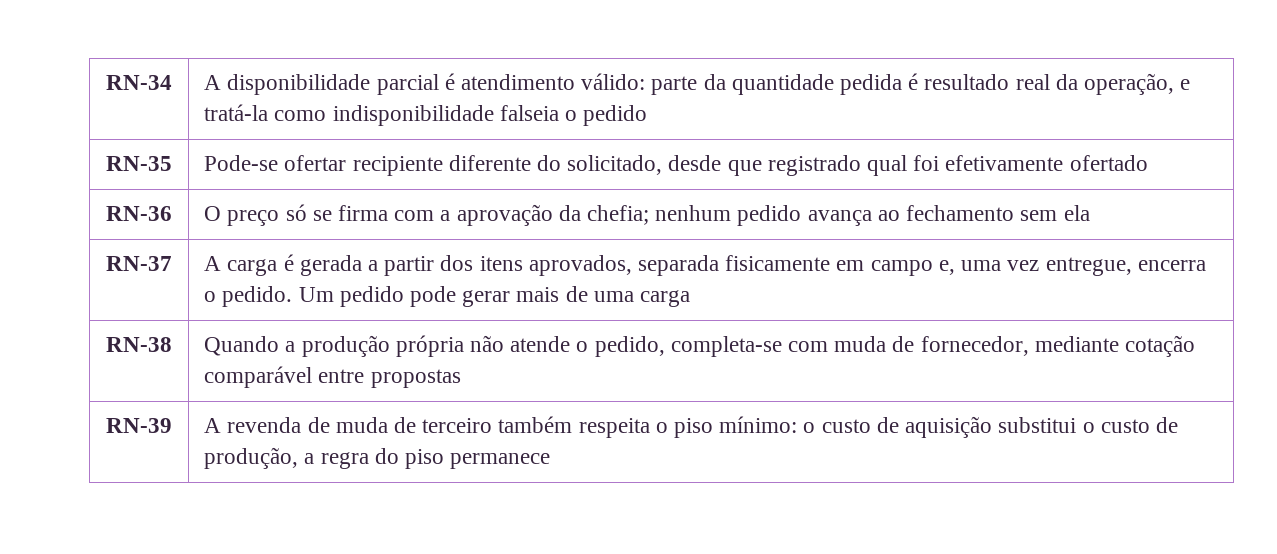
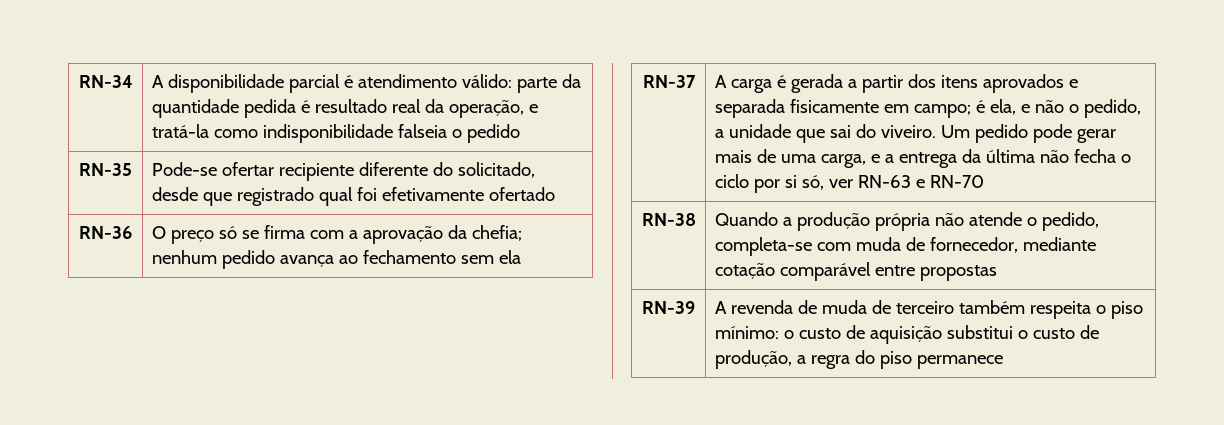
[528,255,632,276] aprovados, -> [982,74,1078,93] aprovados e
[870,257,1206,276] [204,286,293,307] campo e, uma vez entregue, encerra o pedido. -> [913,99,1141,118] [714,124,936,143] campo; é ela, e não o pedido, a unidade que sai do viveiro.
[640,290,691,307] carga -> [820,149,1131,168] [714,174,984,193] carga, e a entrega da última não fecha o ciclo por si só, ver RN-63 e RN-70

